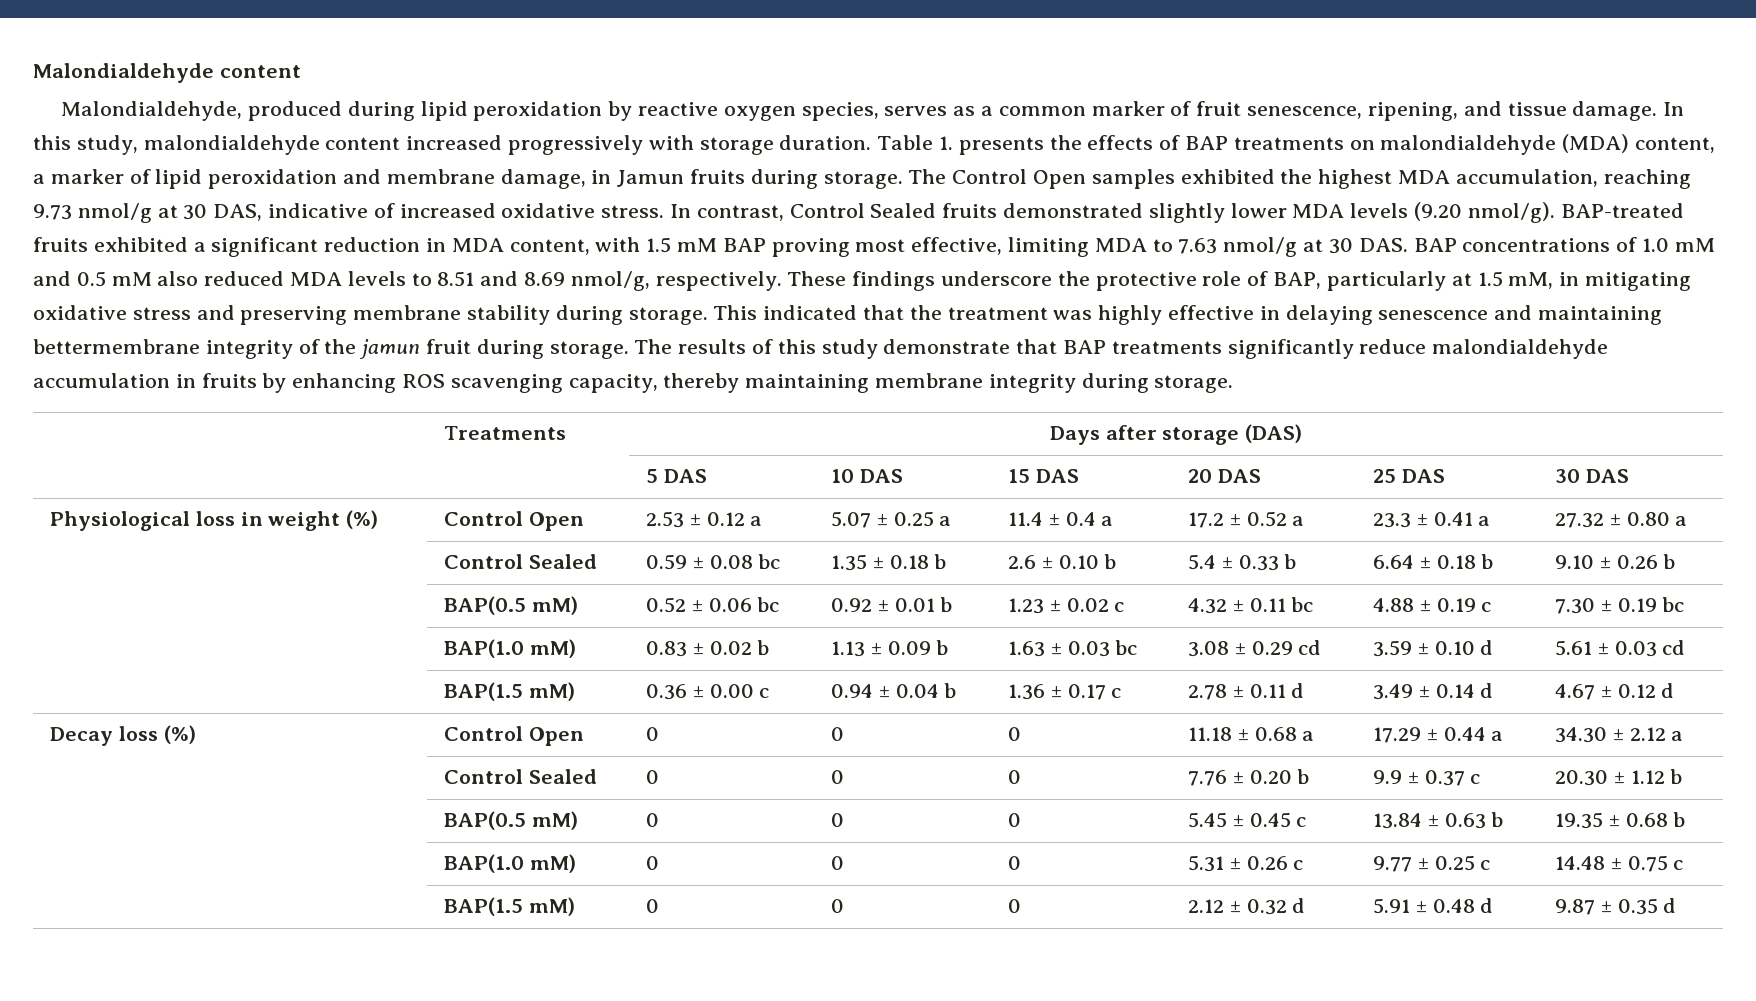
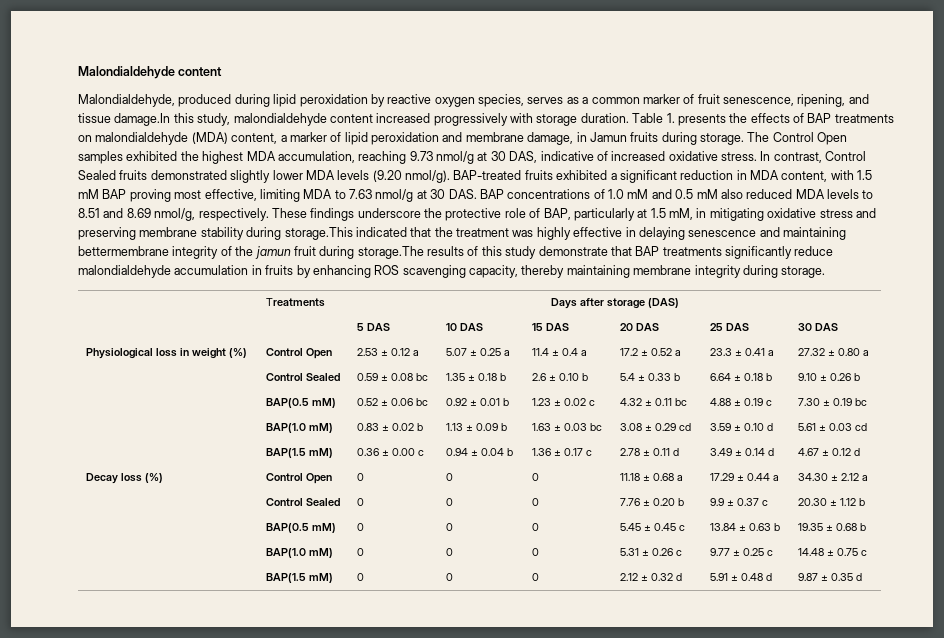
[1572,101,1685,121] damage. In -> [114,113,171,126] damage.In
[628,305,758,325] storage. This -> [284,227,353,240] storage.This
[549,339,673,359] storage. The -> [357,246,424,259] storage.The

